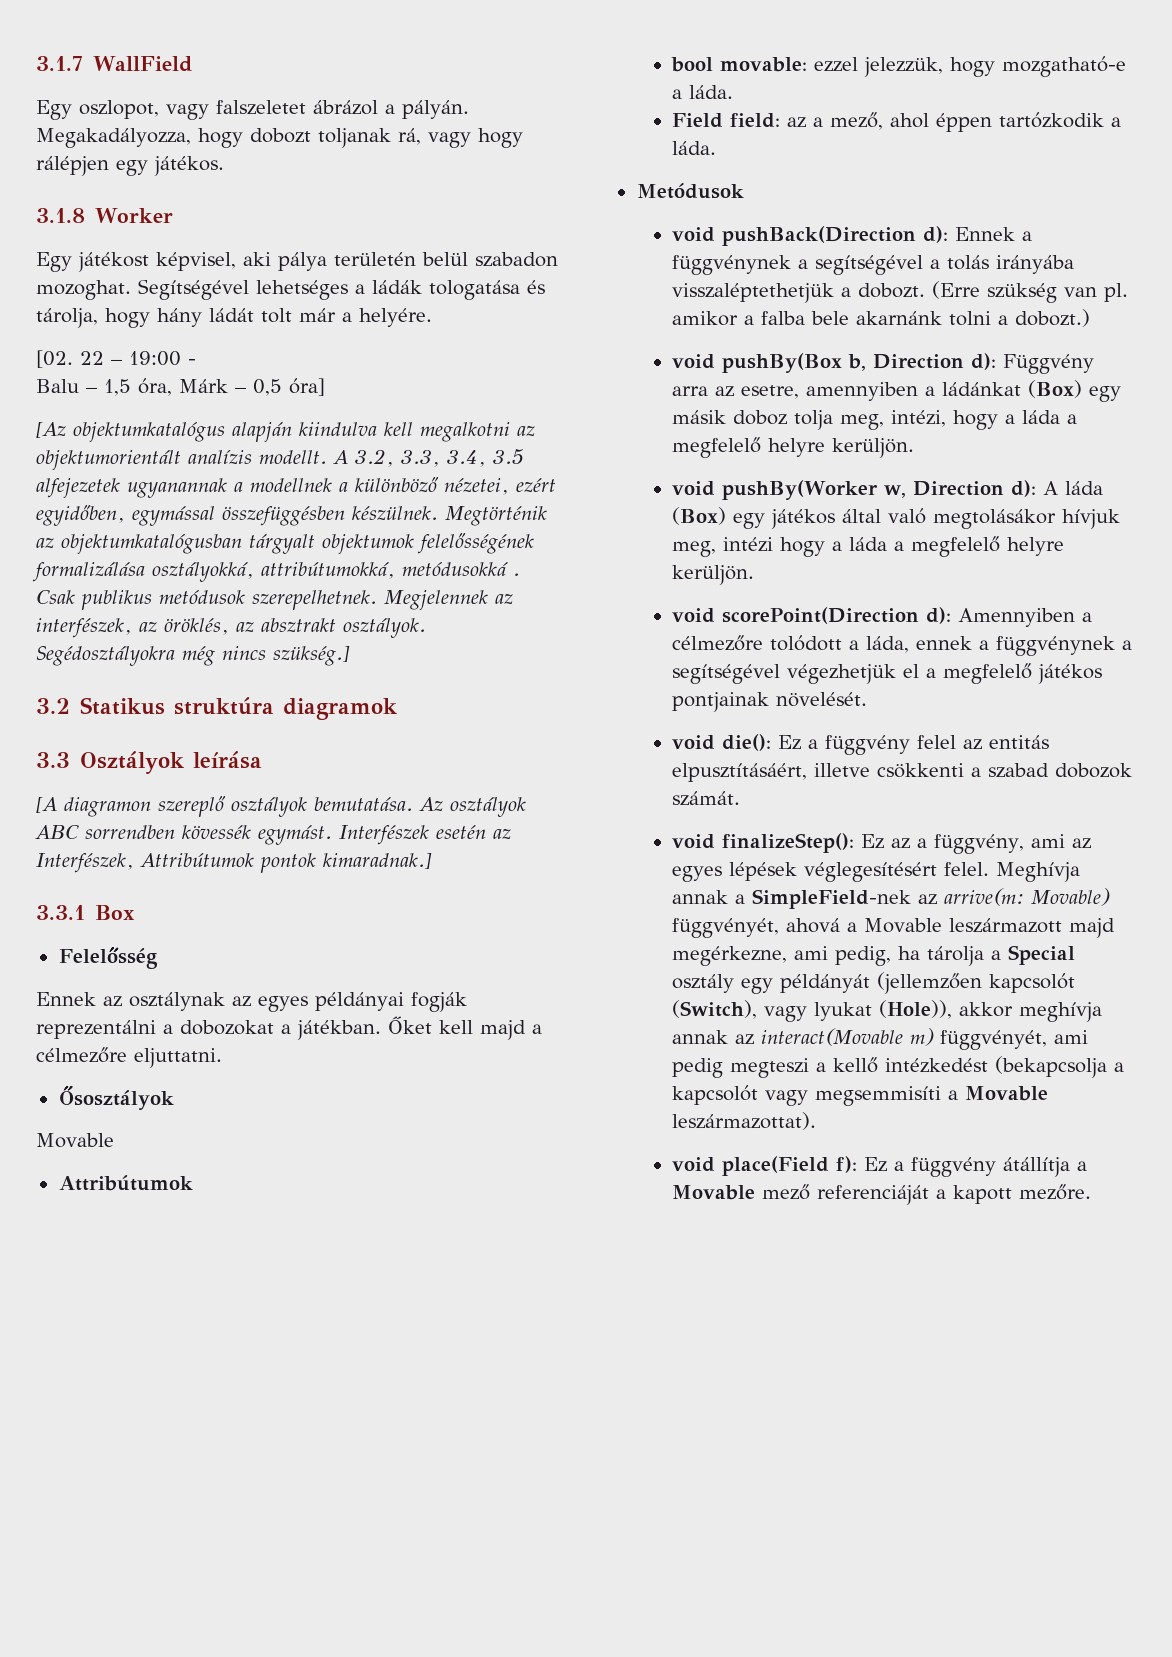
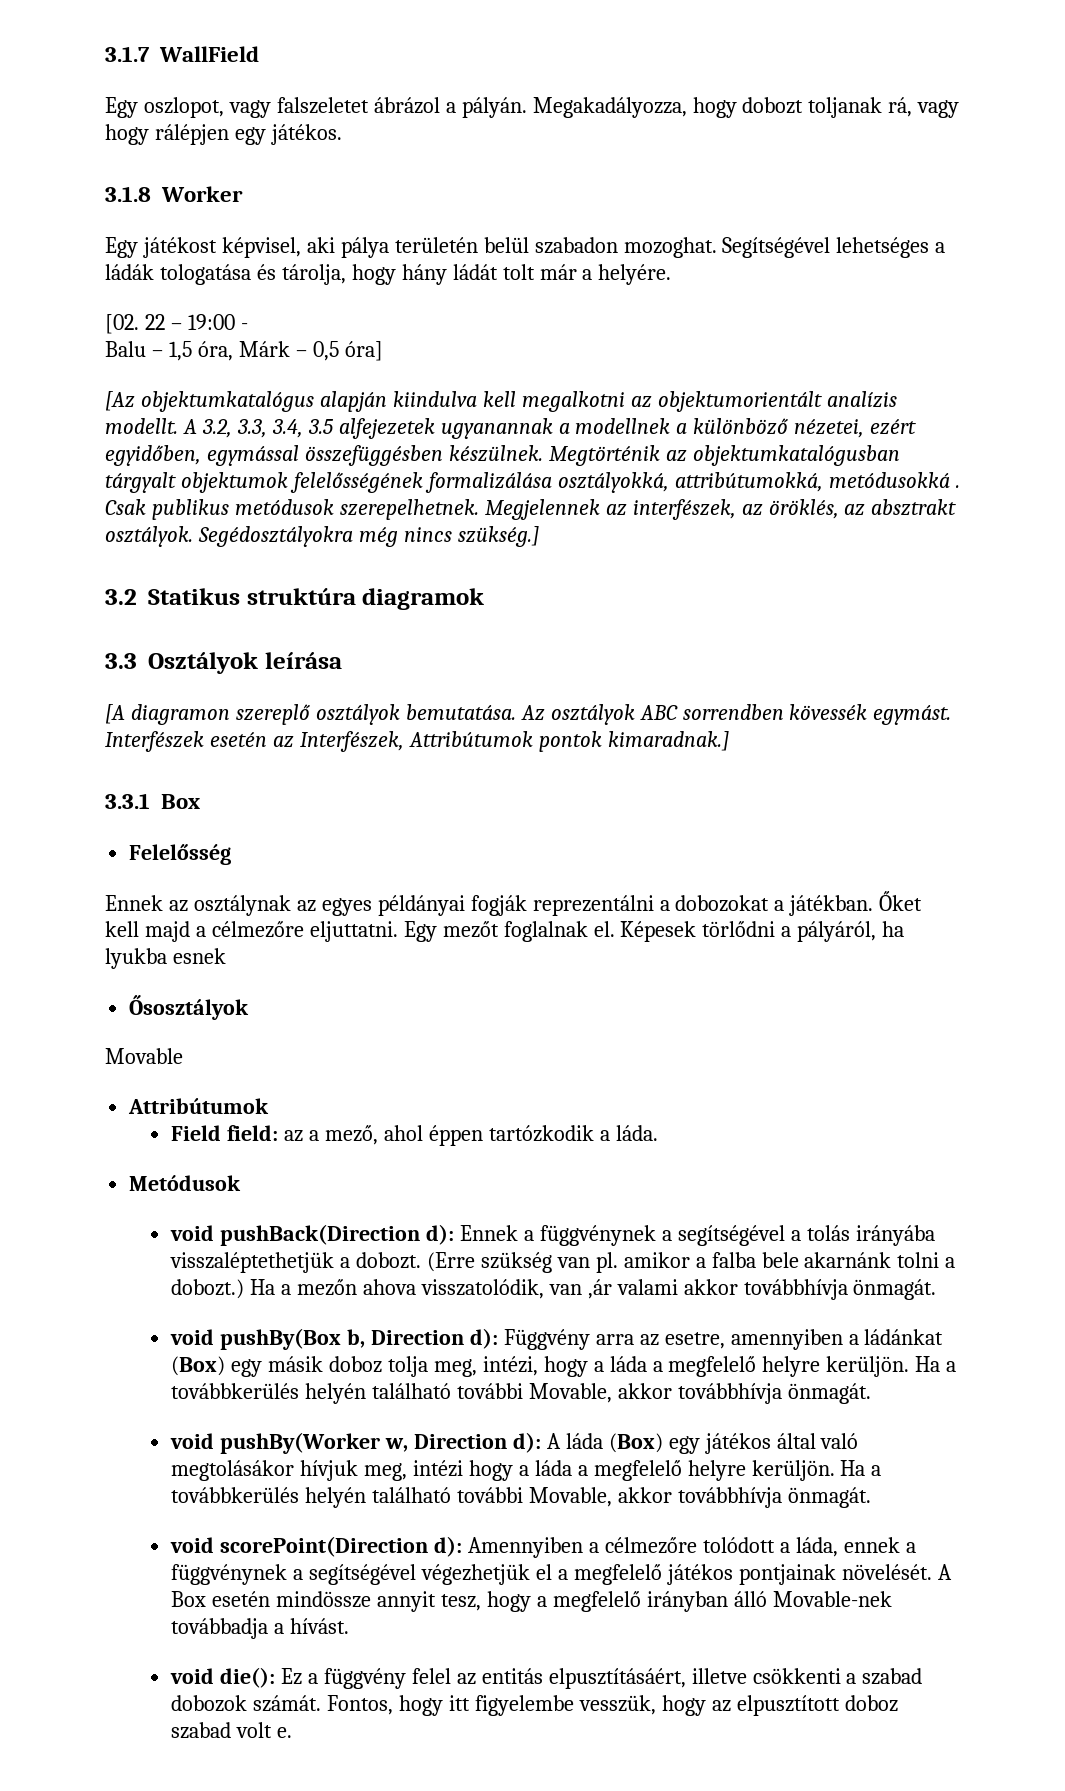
[58,1086,174,1110] [36,1133,114,1148] [58,1175,193,1191] [671,56,1127,77] [672,85,734,99] // Ősosztályok // Movable // Attribútumok // bool movable: ezzel jelezzük, hogy mozgatható-e a láda. -> [403,921,905,942] [105,948,226,969] [129,995,250,1020] [105,1048,183,1064] [128,1098,270,1114] Egy mezőt foglalnak el. Képesek törlődni a pályáról, ha lyukba esnek // Ősosztályok // Movable // Attribútumok
(1091, 318) none -> [250,1279,937,1300] Ha a mezőn ahova visszatolódik, van ,ár valami akkor továbbhívja önmagát.
(915, 448) none -> [915,1356,957,1372] [171,1383,871,1404] Ha a továbbkerülés helyén található további Movable, akkor továbbhívja önmagát.
(755, 575) none -> [840,1460,882,1476] [171,1487,871,1508] Ha a továbbkerülés helyén található további Movable, akkor továbbhívja önmagát.
(868, 699) none -> [937,1564,952,1580] [171,1591,892,1612] [171,1618,350,1639] A Box esetén mindössze annyit tesz, hogy a megfelelő irányban álló Movable-nek továbbadja a hívást.
[672,833,1092,854] [672,862,1081,882] [672,888,1111,909] [672,918,1116,938] [672,945,1076,966] [672,972,1076,994] [672,1000,1103,1022] [672,1028,1089,1050] [672,1056,1125,1078] [672,1085,1049,1106] [672,1112,817,1130] [672,1156,1087,1177] [672,1184,1092,1205] // void finalizeStep(): Ez az a függvény, ami az egyes lépések véglegesítésért felel. Meghívja annak a SimpleField-nek az arrive(m: Movable) függvényét, ahová a Movable leszármazott majd megérkezne, ami pedig, ha tárolja a Special osztály egy példányát (jellemzően kapcsolót (Switch), vagy lyukat (Hole)), akkor meghívja annak az interact(Movable m) függvényét, ami pedig megteszi a kellő intézkedést (bekapcsolja a kapcsolót vagy megsemmisíti a Movable leszármazottat). // void place(Field f): Ez a függvény átállítja a Movable mező referenciáját a kapott mezőre. -> [327,1695,898,1716] [171,1722,293,1739] Fontos, hogy itt figyelembe vesszük, hogy az elpusztított doboz szabad volt e.

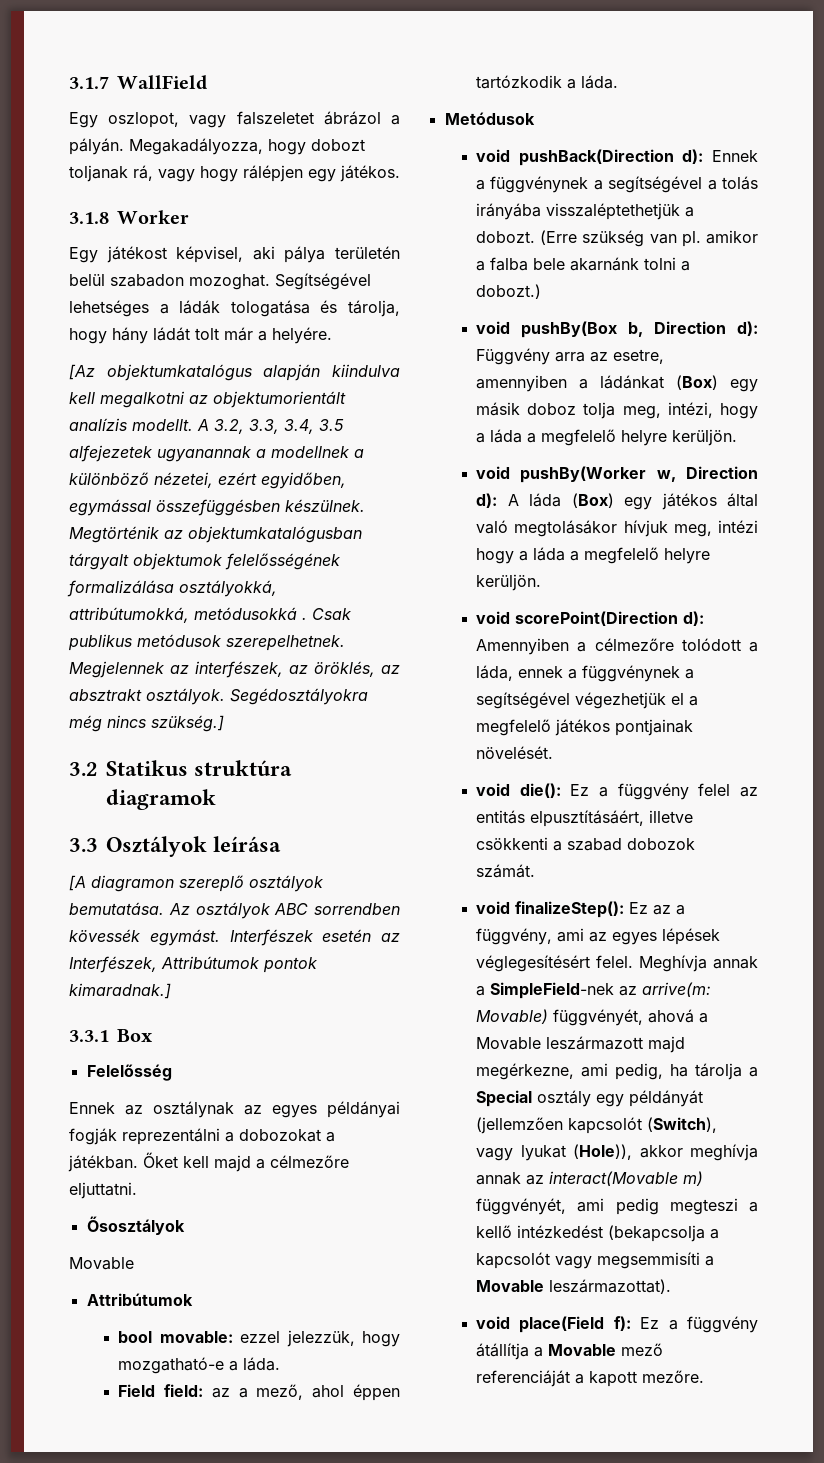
[105,314,248,334] [105,341,383,361] // [02. 22 – 19:00 - // Balu – 1,5 óra, Márk – 0,5 óra] -> (332, 335) none
[403,921,905,942] [105,948,226,969] [129,995,250,1020] [105,1048,183,1064] [128,1098,270,1114] Egy mezőt foglalnak el. Képesek törlődni a pályáról, ha lyukba esnek // Ősosztályok // Movable // Attribútumok -> [86,1216,185,1235] [69,1257,134,1270] [86,1293,193,1306] [118,1330,400,1347] [118,1357,281,1374] // Ősosztályok // Movable // Attribútumok // bool movable: ezzel jelezzük, hogy mozgatható-e a láda.
[250,1279,937,1300] Ha a mezőn ahova visszatolódik, van ,ár valami akkor továbbhívja önmagát. -> (542, 291) none
[915,1356,957,1372] [171,1383,871,1404] Ha a továbbkerülés helyén található további Movable, akkor továbbhívja önmagát. -> (738, 437) none
[840,1460,882,1476] [171,1487,871,1508] Ha a továbbkerülés helyén található további Movable, akkor továbbhívja önmagát. -> (542, 582) none
[937,1564,952,1580] [171,1591,892,1612] [171,1618,350,1639] A Box esetén mindössze annyit tesz, hogy a megfelelő irányban álló Movable-nek továbbadja a hívást. -> (554, 752) none
[327,1695,898,1716] [171,1722,293,1739] Fontos, hogy itt figyelembe vesszük, hogy az elpusztított doboz szabad volt e. -> [476,901,686,918] [476,928,721,945] [476,955,758,972] [476,982,712,999] [476,1009,709,1026] [476,1036,686,1053] [476,1063,758,1080] [476,1090,704,1107] [476,1117,718,1134] [476,1144,758,1161] [476,1171,704,1186] [476,1198,758,1215] [476,1225,720,1242] [476,1252,715,1269] [476,1279,672,1294] [476,1316,758,1333] [476,1343,664,1360] [476,1370,705,1387] // void finalizeStep(): Ez az a függvény, ami az egyes lépések véglegesítésért felel. Meghívja annak a SimpleField-nek az arrive(m: Movable) függvényét, ahová a Movable leszármazott majd megérkezne, ami pedig, ha tárolja a Special osztály egy példányát (jellemzően kapcsolót (Switch), vagy lyukat (Hole)), akkor meghívja annak az interact(Movable m) függvényét, ami pedig megteszi a kellő intézkedést (bekapcsolja a kapcsolót vagy megsemmisíti a Movable leszármazottat). // void place(Field f): Ez a függvény átállítja a Movable mező referenciáját a kapott mezőre.

